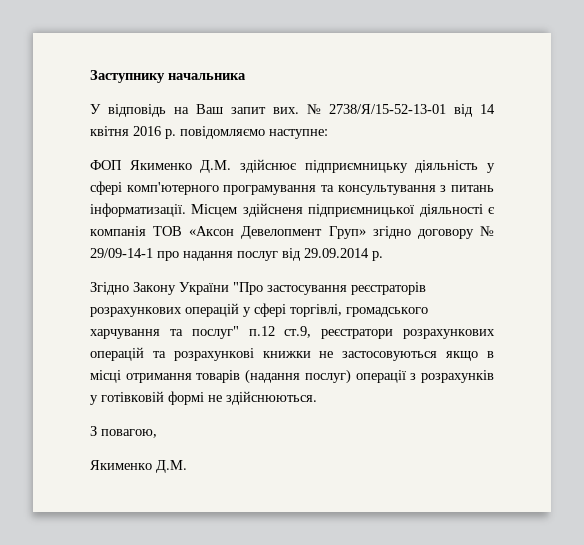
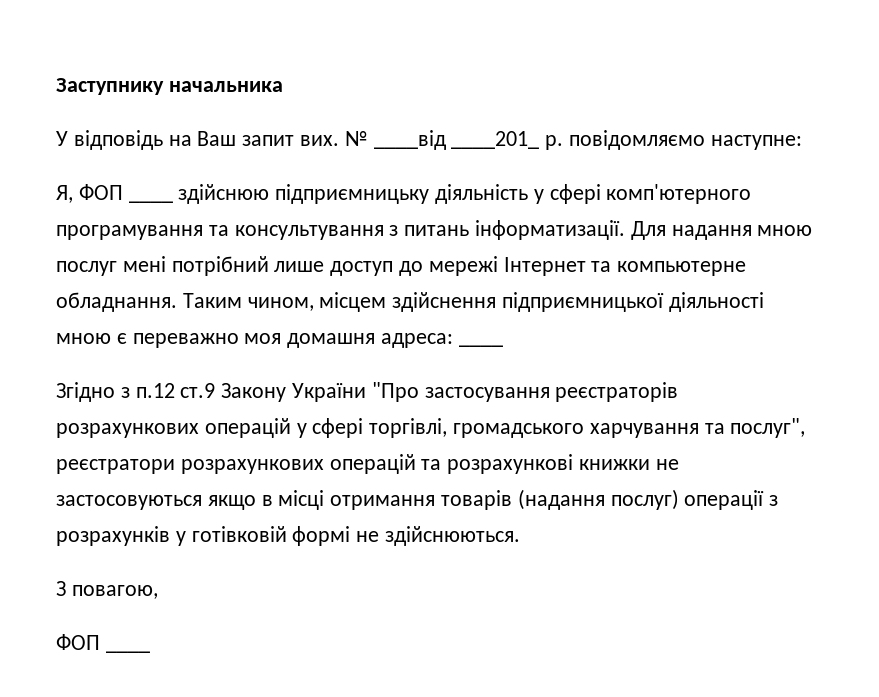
[329,104,495,117] [90,126,161,136] 2738/Я/15-52-13-01 від 14 квітня 2016 -> [373,130,540,150] ____від ____201_
[90,159,296,173] ФОП Якименко Д.М. здійснює -> [56,184,123,203] [128,184,270,204] Я, ФОП ____ здійснюю
[191,203,494,217] [90,226,495,239] [90,248,383,261] [90,282,129,295] Місцем здійсненя підприємницької діяльності є компанія ТОВ «Аксон Девелопмент Груп» згідно договору № 29/09-14-1 про надання послуг від 29.09.2014 р. // Згідно -> [630,221,813,240] [56,256,747,276] [56,292,764,312] [56,333,503,348] [56,382,216,402] Для надання мною послуг мені потрібний лише доступ до мережі Інтернет та компьютерне обладнання. Таким чином, місцем здійснення підприємницької діяльності мною є переважно моя домашня адреса: ____ // Згідно з п.12 ст.9
[191,326,312,339] послуг" п.12 ст.9, -> [730,418,806,438] послуг",
[90,460,187,473] Якименко Д.М. -> [56,634,100,650] [105,650,150,653] ФОП ____

